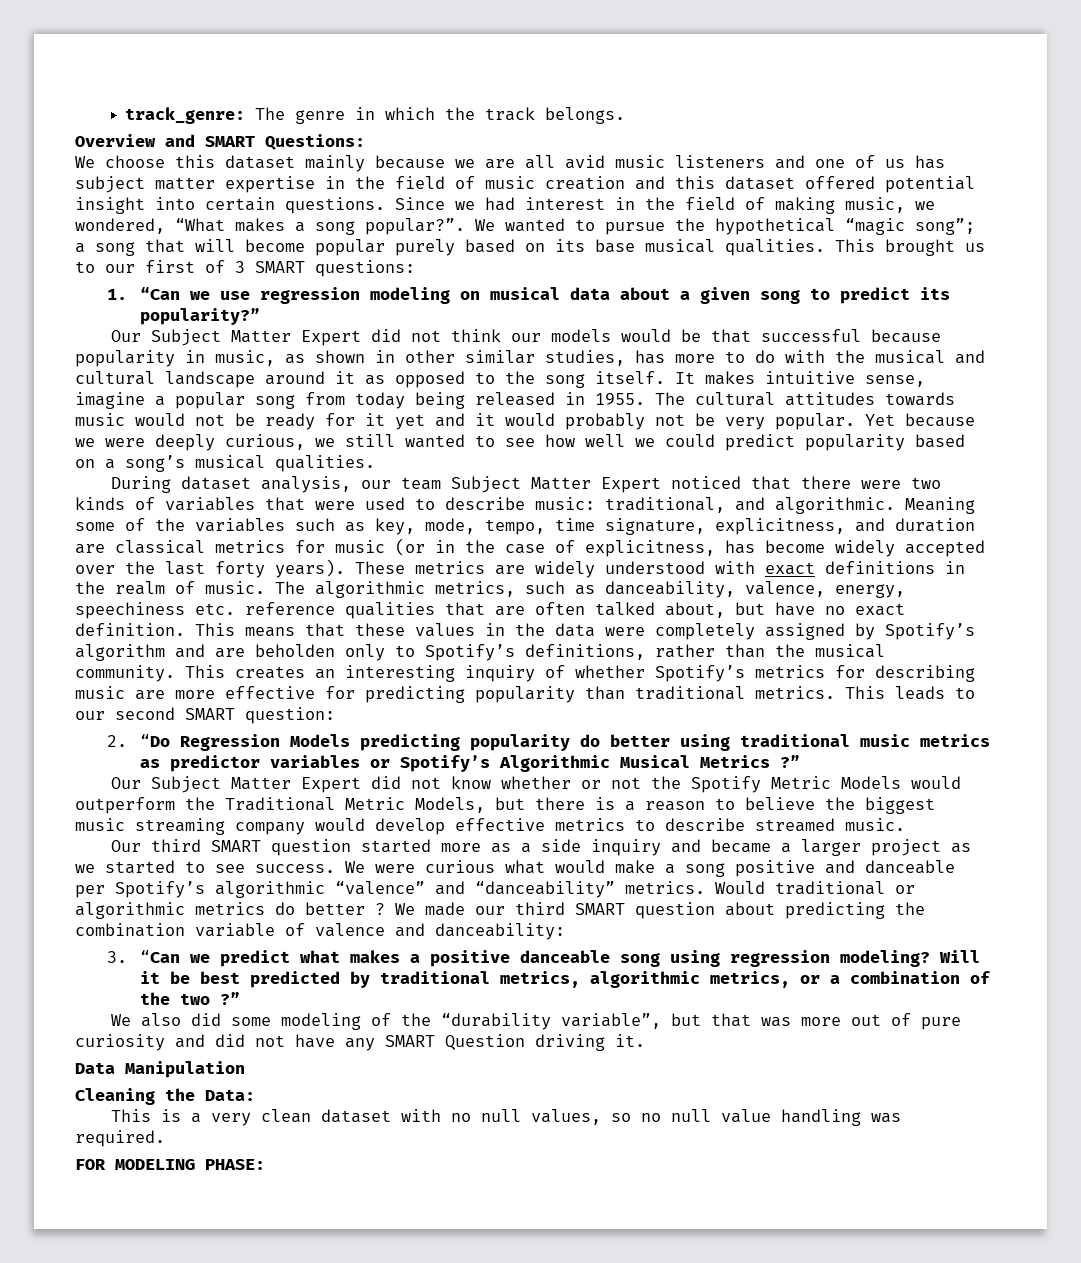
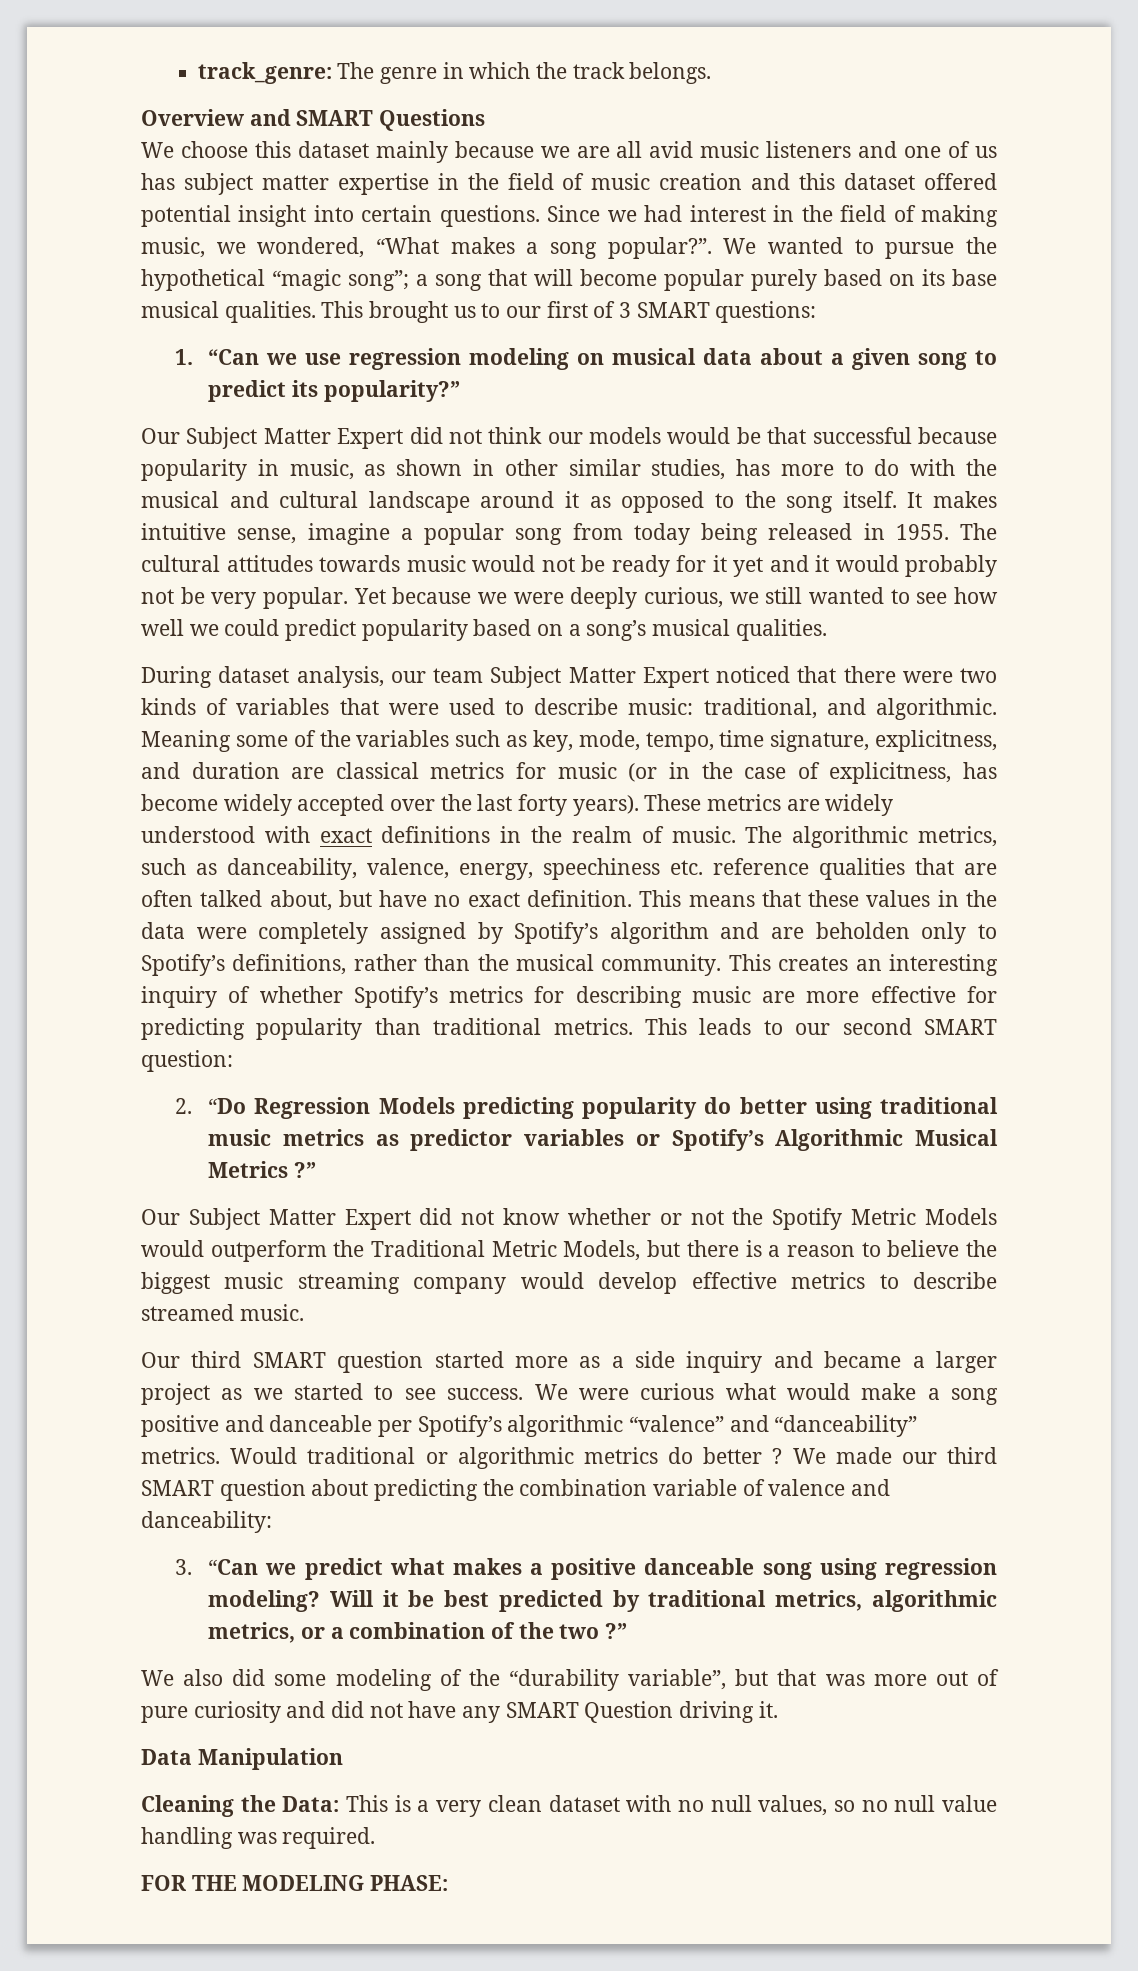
[265,134,365,150] Questions: -> [379,109,486,131] Questions
(255, 1095) // -> (340, 1804) none
(106, 1164) none -> [191,1875,237,1891] THE

